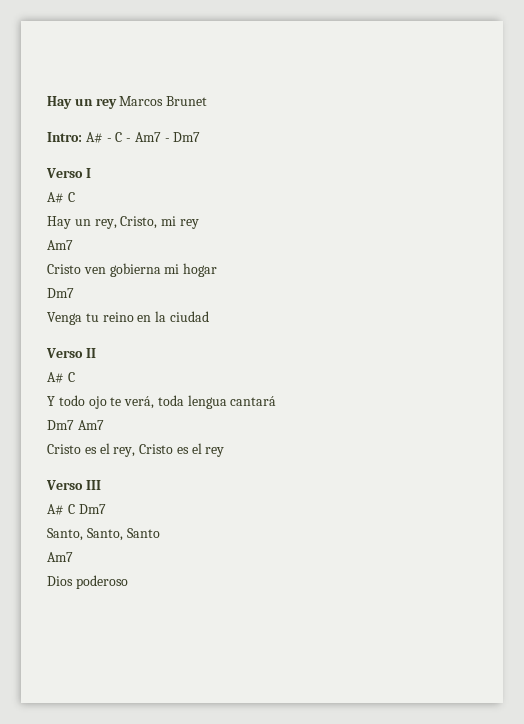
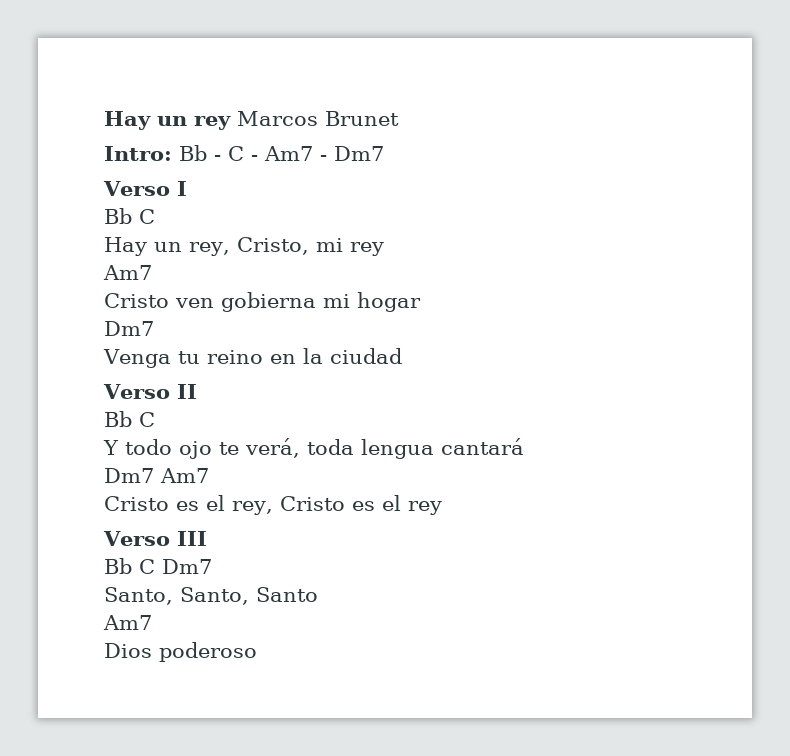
[85,132,103,143] A# -> [179,145,207,161] Bb
[47,192,64,203] A# -> [104,208,132,224] Bb
[47,372,64,383] A# -> [104,411,132,427] Bb
[47,504,64,515] A# -> [104,558,132,574] Bb

